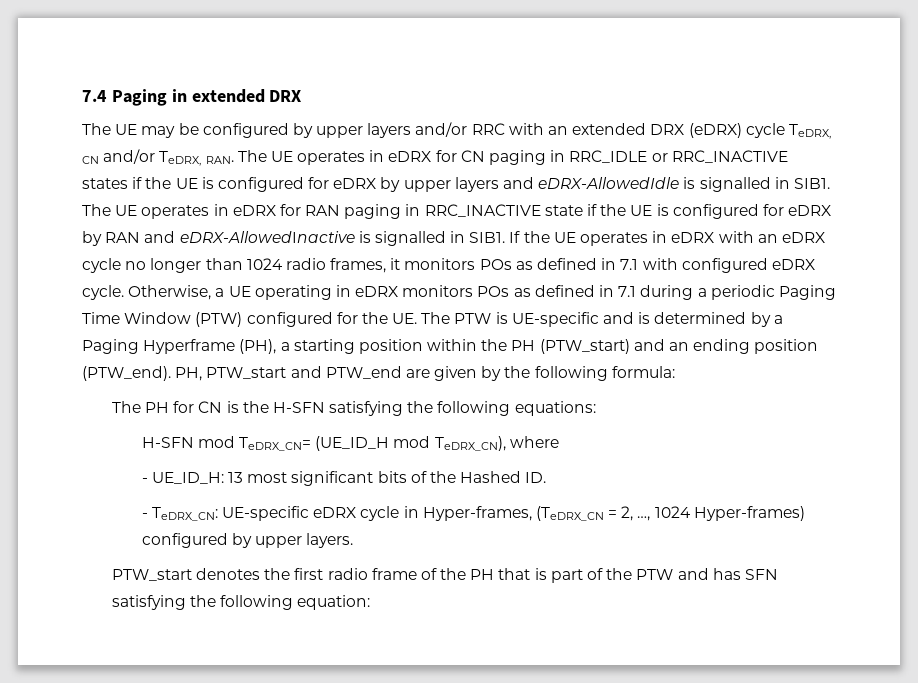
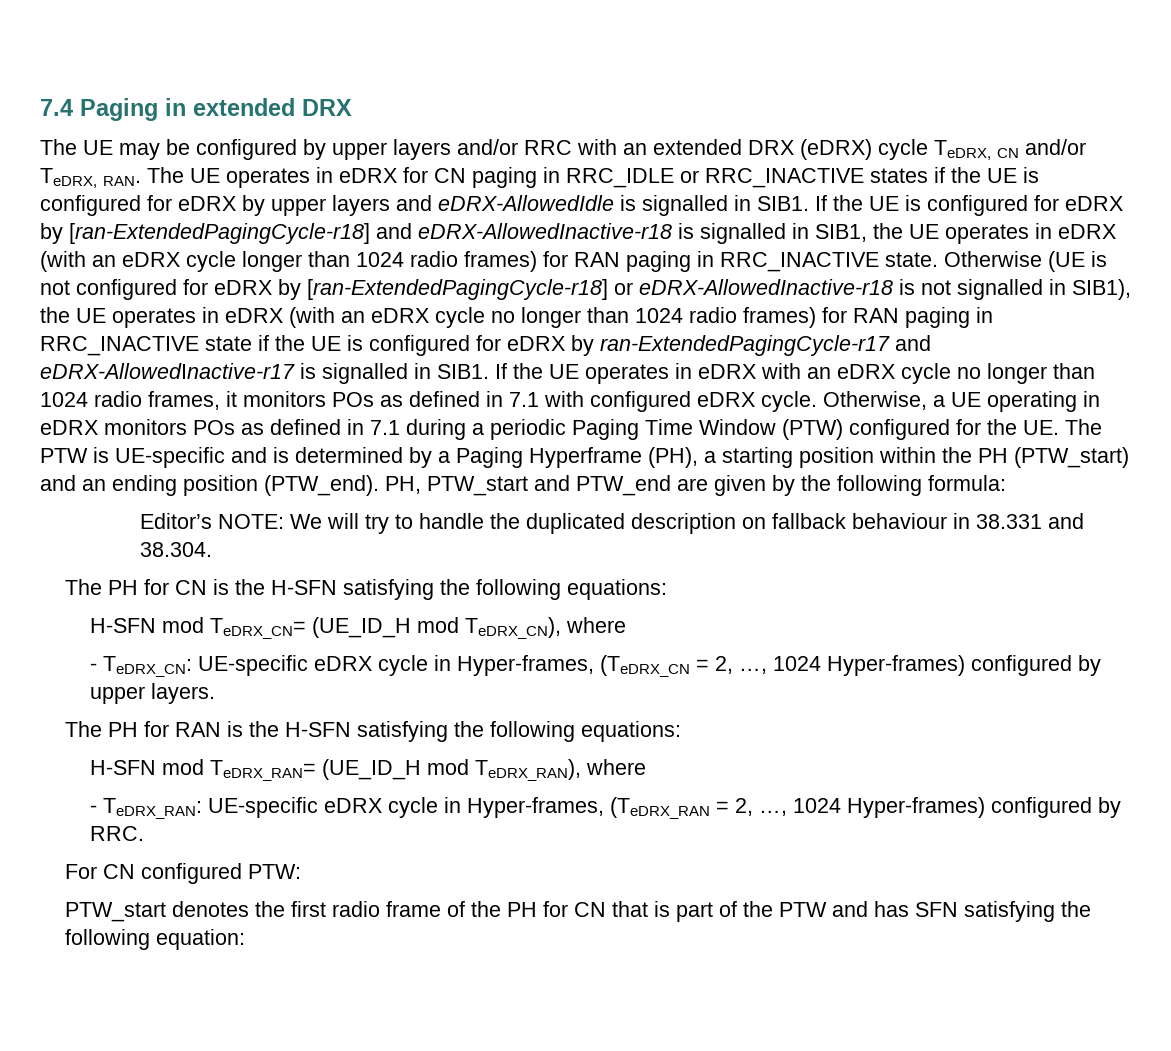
[82,204,276,219] The UE operates in eDRX -> [815,195,1123,216] [40,223,1116,244] [40,251,1107,272] [40,279,1131,300] [40,307,816,328] If the UE is configured for eDRX by [ran-ExtendedPagingCycle-r18] and eDRX-AllowedInactive-r18 is signalled in SIB1, the UE operates in eDRX (with an eDRX cycle longer than 1024 radio frames) for RAN paging in RRC_INACTIVE state. Otherwise (UE is not configured for eDRX by [ran-ExtendedPagingCycle-r18] or eDRX-AllowedInactive-r18 is not signalled in SIB1), the UE operates in eDRX (with an eDRX cycle no longer than 1024 radio frames)
[105,231,355,243] RAN and eDRX-AllowedInactive -> [600,335,931,356] [40,363,295,379] ran-ExtendedPagingCycle-r17 and eDRX-AllowedInactive-r17
(675, 372) none -> [140,513,1085,534] [140,542,213,557] // Editor’s NOTE: We will try to handle the duplicated description on fallback behaviour in 38.331 and 38.304.
[141,471,547,486] // - UE_ID_H: 13 most significant bits of the Hashed ID. -> (627, 625) none
(354, 540) none -> [65,721,682,742] [90,759,647,781] [90,797,1122,819] [90,826,145,841] [65,863,302,884] // The PH for RAN is the H-SFN satisfying the following equations: // H-SFN mod TeDRX_RAN= (UE_ID_H mod TeDRX_RAN), where // - TeDRX_RAN: UE-specific eDRX cycle in Hyper-frames, (TeDRX_RAN = 2, …, 1024 Hyper-frames) configured by RRC. // For CN configured PTW:
(495, 574) none -> [543,901,607,917] for CN

